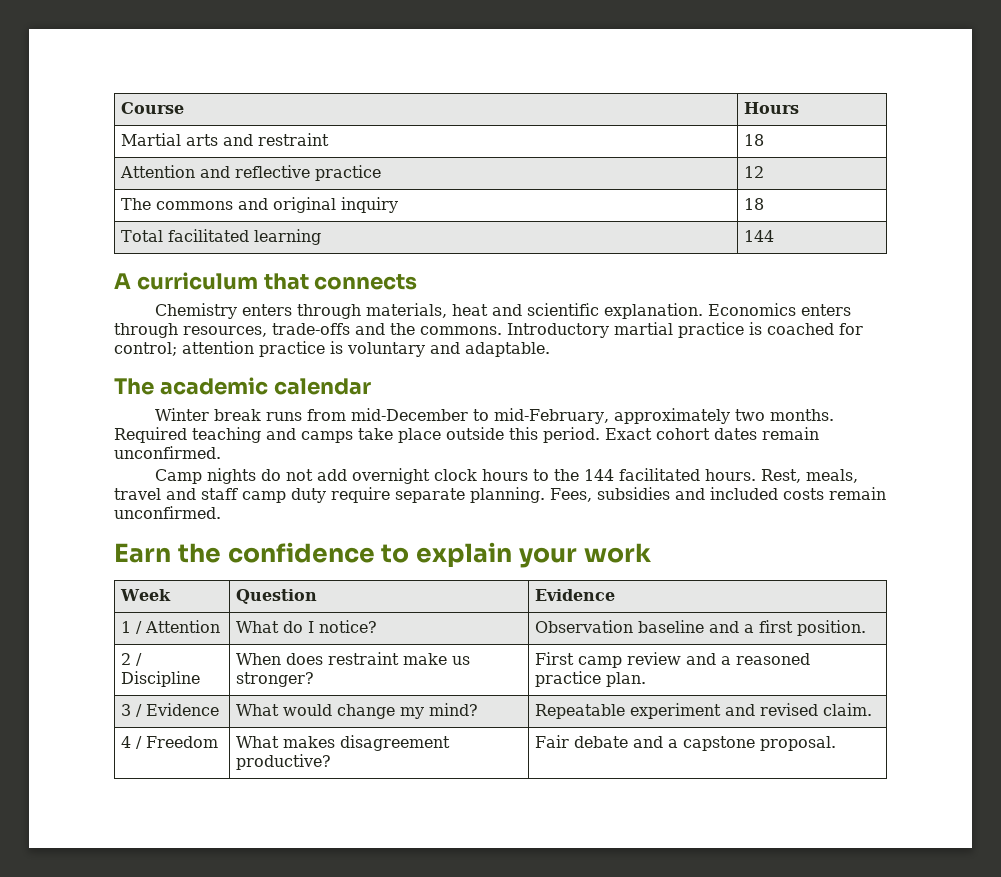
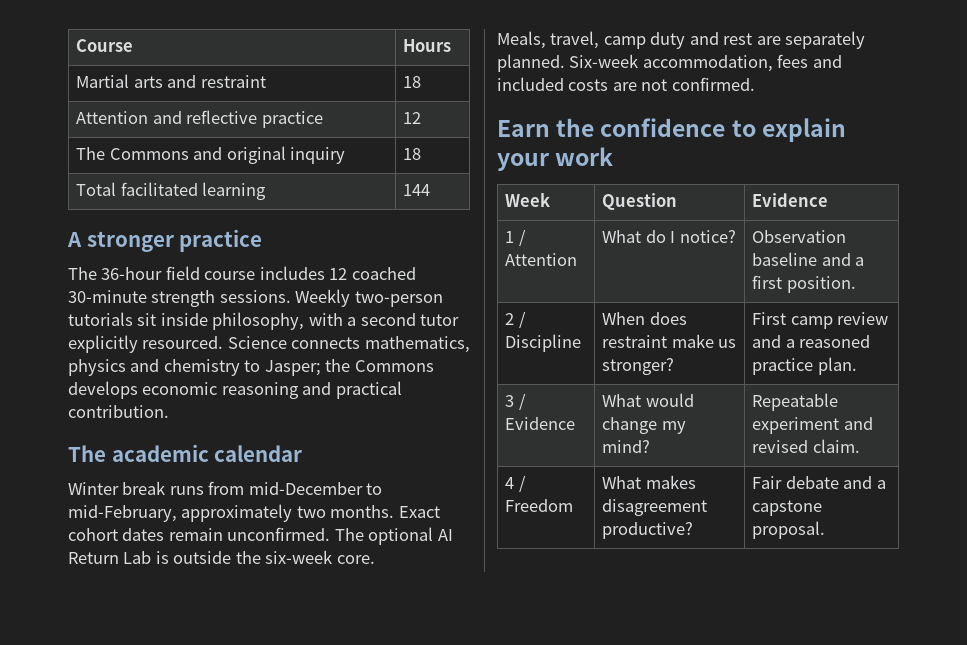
[156,201,234,210] commons -> [109,148,189,160] Commons
[136,272,418,290] [155,303,852,319] [114,322,863,338] [114,341,550,357] curriculum that connects // Chemistry enters through materials, heat and scientific explanation. Economics enters through resources, trade-offs and the commons. Introductory martial practice is coached for control; attention practice is voluntary and adaptable. -> [86,229,263,252] [68,266,416,280] [68,289,443,307] [68,312,460,330] [68,335,470,353] [68,359,434,376] [68,381,402,399] [68,405,169,418] stronger practice // The 36-hour field course includes 12 coached 30-minute strength sessions. Weekly two-person tutorials sit inside philosophy, with a second tutor explicitly resourced. Science connects mathematics, physics and chemistry to Jasper; the Commons develops economic reasoning and practical contribution.
[114,427,600,443] Required teaching and camps take place outside this period. -> (395, 511) none
[155,468,859,484] [114,487,886,503] [114,506,221,519] // Camp nights do not add overnight clock hours to the 144 facilitated hours. Rest, meals, travel and staff camp duty require separate planning. Fees, subsidies and included costs remain unconfirmed. -> [334,527,453,545] [68,550,375,564] [497,31,866,49] [497,54,842,72] [497,77,755,91] The optional AI Return Lab is outside the six-week core. // Meals, travel, camp duty and rest are separately planned. Six-week accommodation, fees and included costs are not confirmed.

